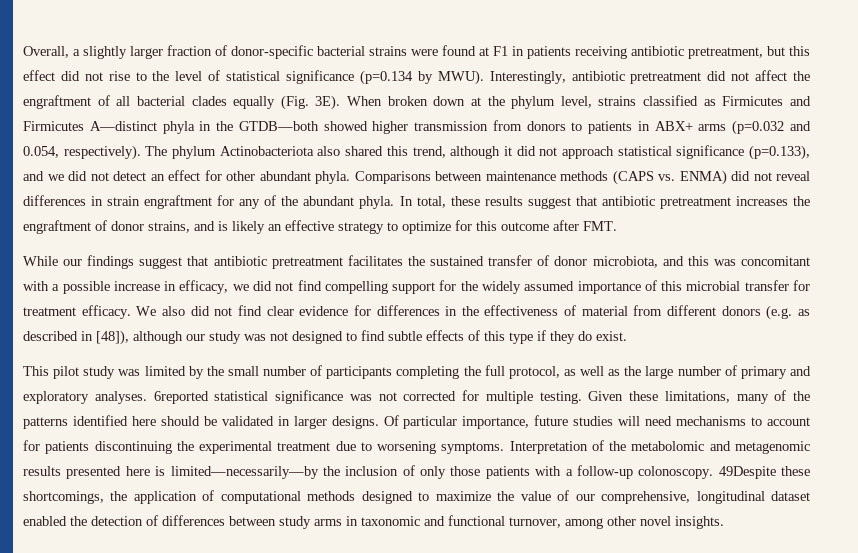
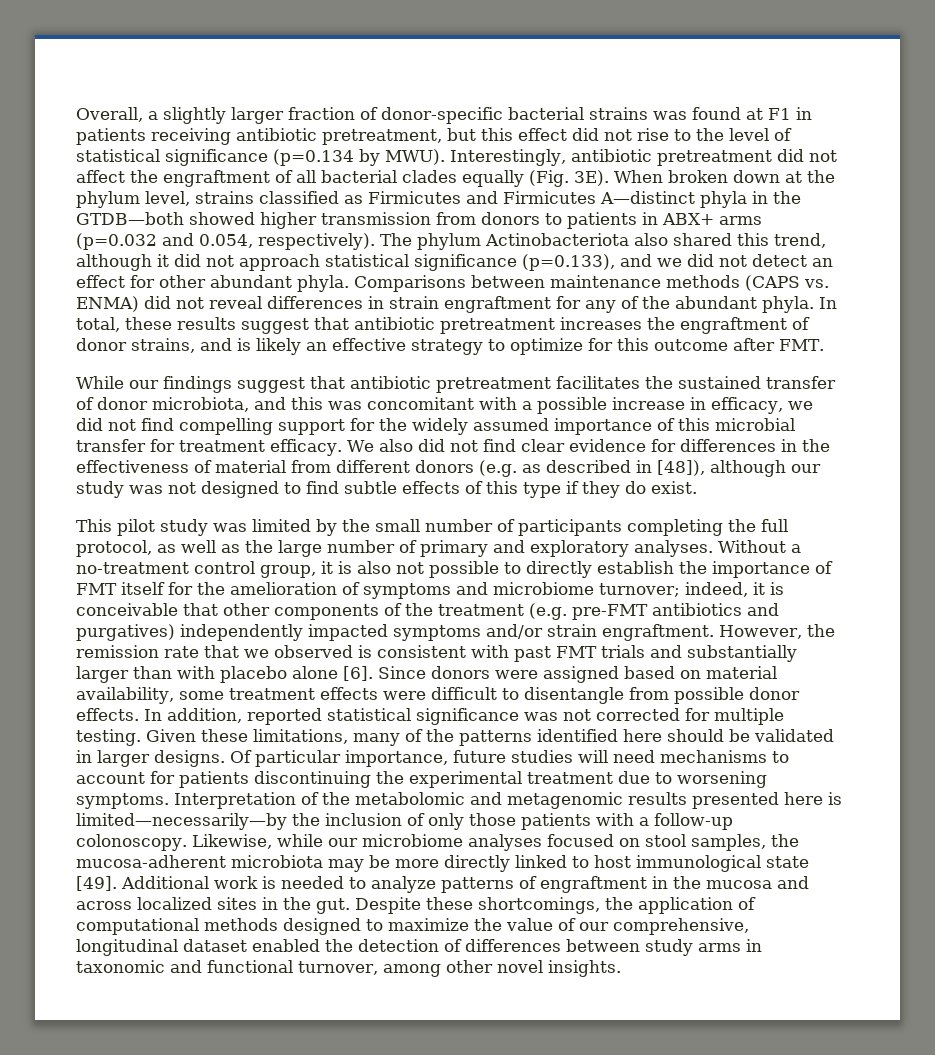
[411,49,438,56] were -> [653,111,687,120] was
[153,391,209,404] 6reported -> [718,540,801,553] [76,561,833,578] [76,582,784,599] [76,603,779,620] [76,624,835,641] [76,645,797,662] [76,666,777,683] [76,687,800,704] [76,708,322,725] Without a no-treatment control group, it is also not possible to directly establish the importance of FMT itself for the amelioration of symptoms and microbiome turnover; indeed, it is conceivable that other components of the treatment (e.g. pre-FMT antibiotics and purgatives) independently impacted symptoms and/or strain engraftment. However, the remission rate that we observed is consistent with past FMT trials and substantially larger than with placebo alone [6]. Since donors were assigned based on material availability, some treatment effects were difficult to disentangle from possible donor effects. In addition, reported
[718,466,776,479] 49Despite -> [191,834,799,851] [76,855,809,872] [76,876,809,893] [76,897,421,914] Likewise, while our microbiome analyses focused on stool samples, the mucosa-adherent microbiota may be more directly linked to host immunological state [49]. Additional work is needed to analyze patterns of engraftment in the mucosa and across localized sites in the gut. Despite

